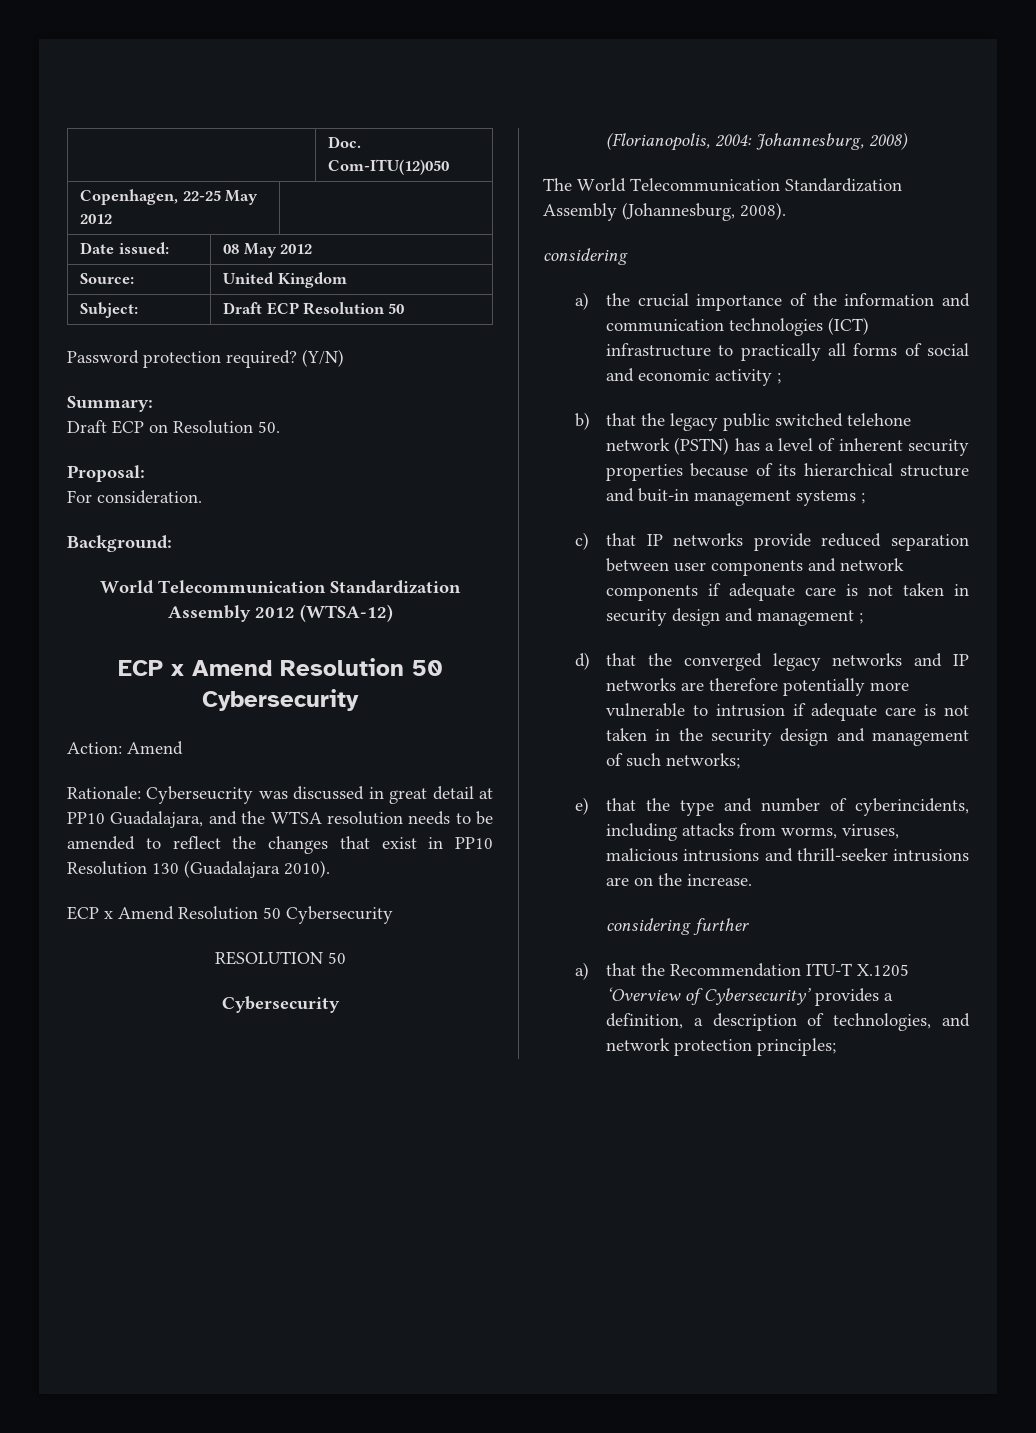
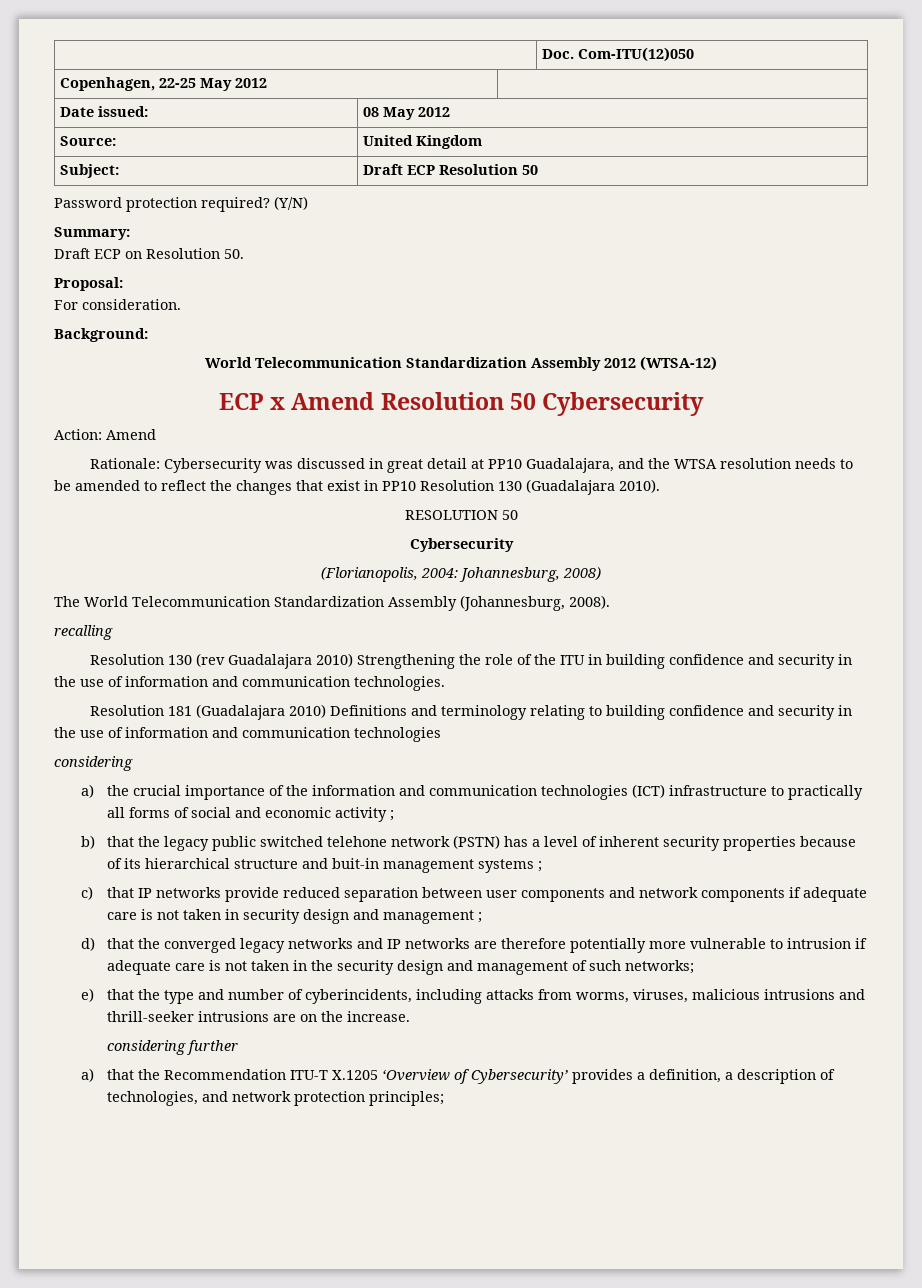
[146,786,254,804] Cyberseucrity -> [164,458,263,473] Cybersecurity
[67,906,393,924] // ECP x Amend Resolution 50 Cybersecurity -> (660, 486) none
(786, 211) none -> [54,625,113,640] [90,653,853,669] [54,676,445,691] [90,704,853,720] [54,727,441,742] // recalling // Resolution 130 (rev Guadalajara 2010) Strengthening the role of the ITU in building confidence and security in the use of information and communication technologies. // Resolution 181 (Guadalajara 2010) Definitions and terminology relating to building confidence and security in the use of information and communication technologies

